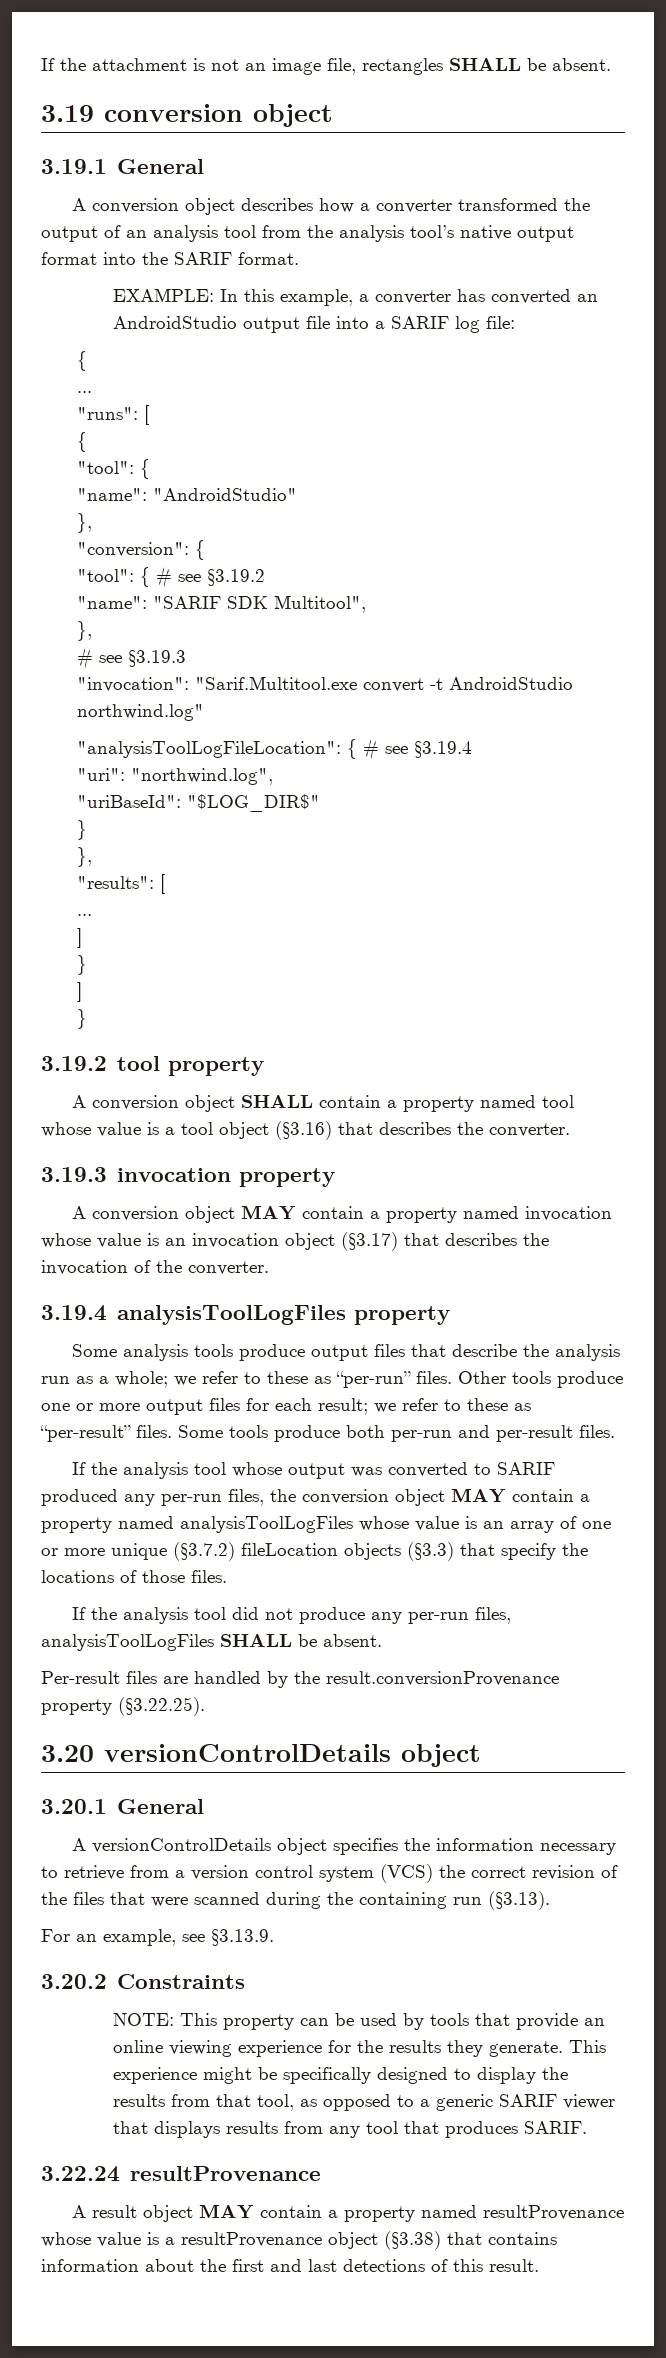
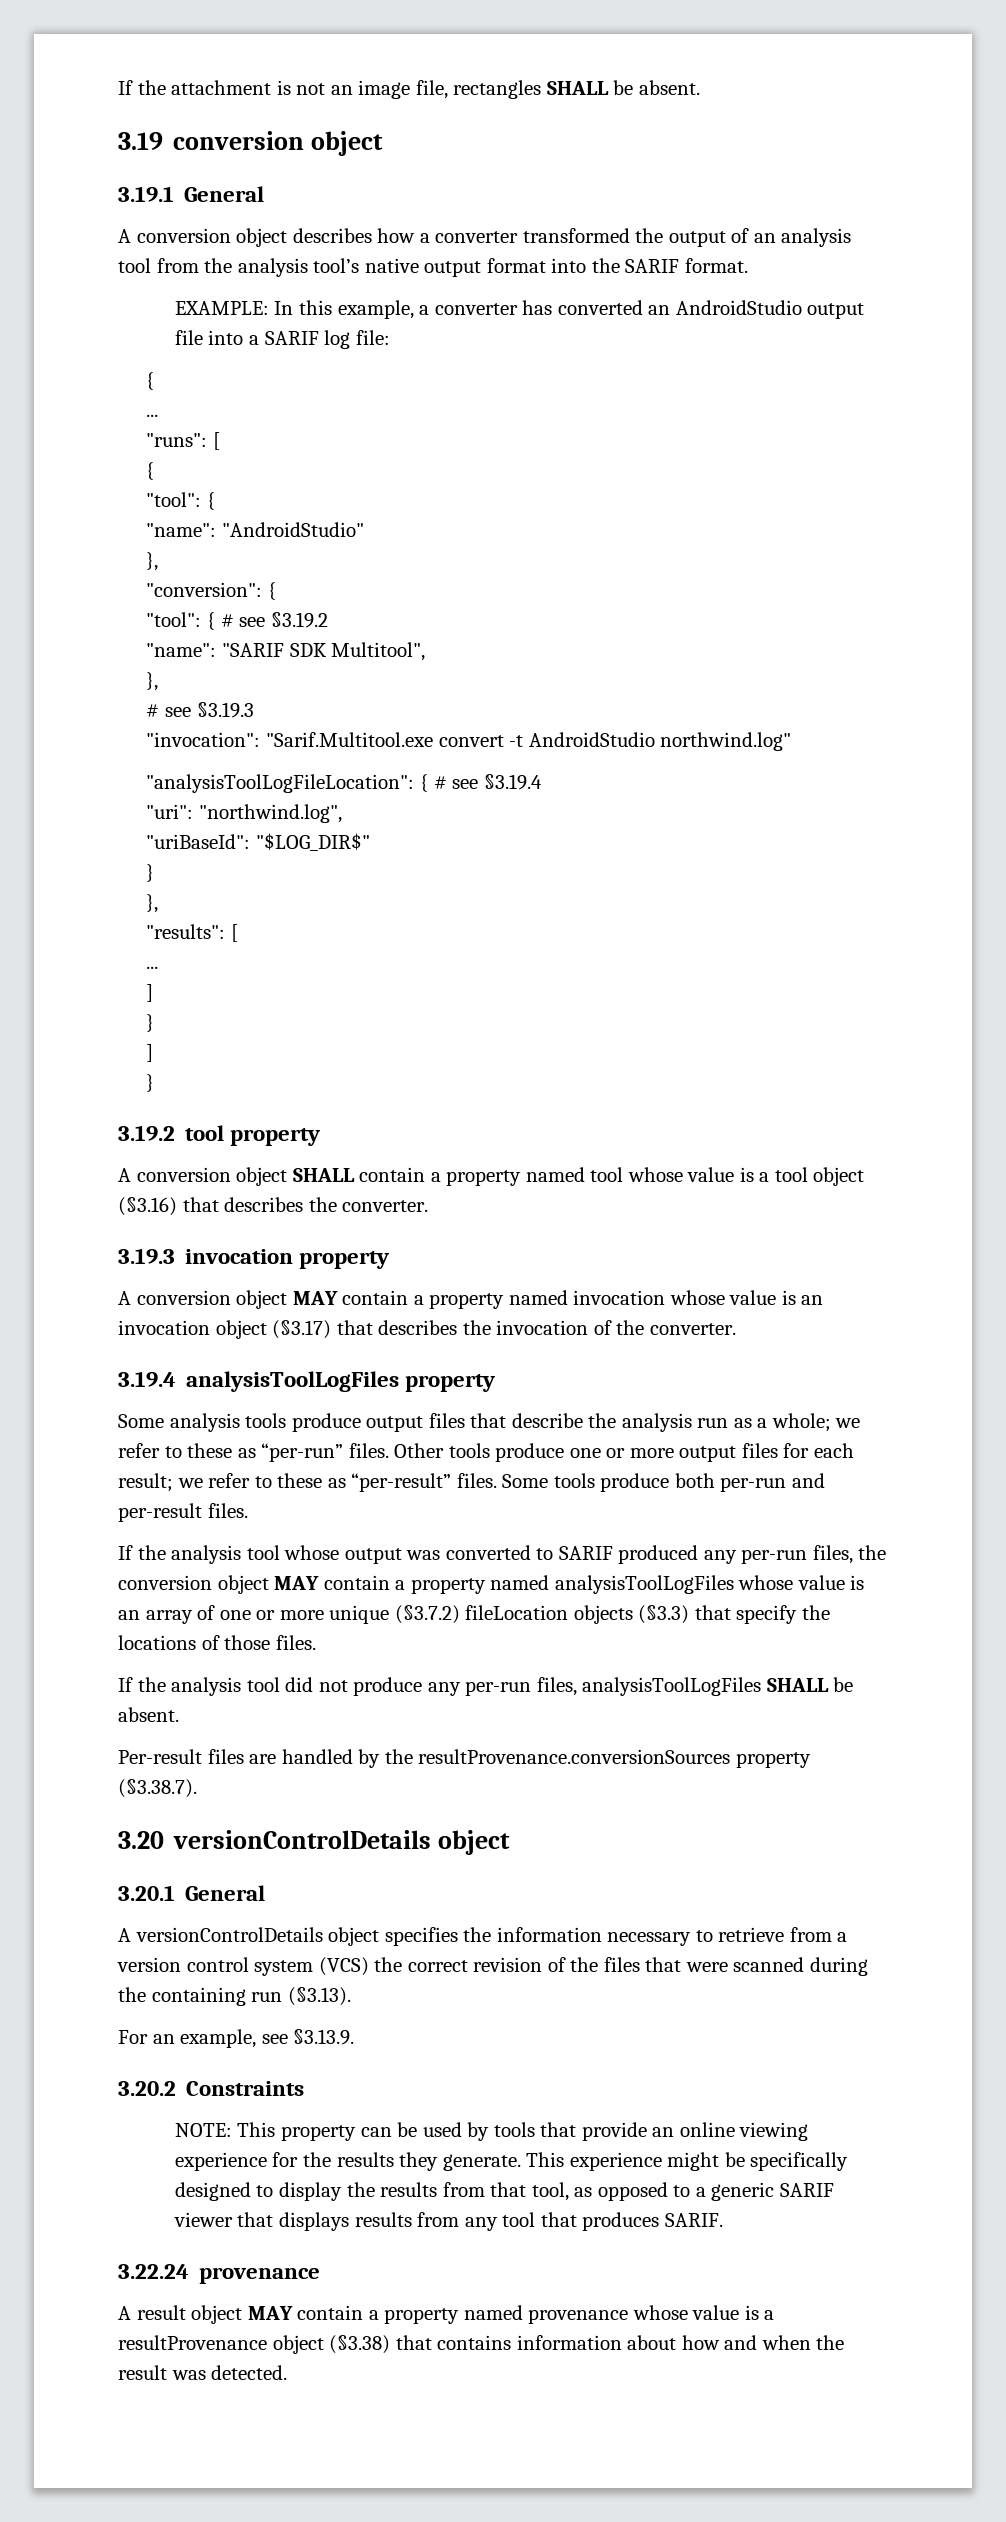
[326,1671,559,1686] [41,1697,205,1716] result.conversionProvenance property (§3.22.25). -> [418,1749,811,1768] [118,1779,197,1798] resultProvenance.conversionSources property (§3.38.7).
[129,2166,321,2181] resultProvenance -> [199,2267,321,2284] provenance
[483,2205,625,2220] resultProvenance -> [528,2309,629,2324] provenance
[200,2259,539,2272] the first and last detections of this result. -> [681,2335,845,2350] [118,2365,288,2380] how and when the result was detected.

